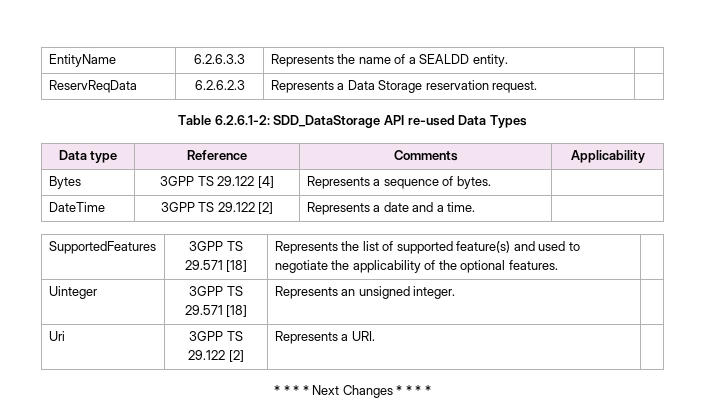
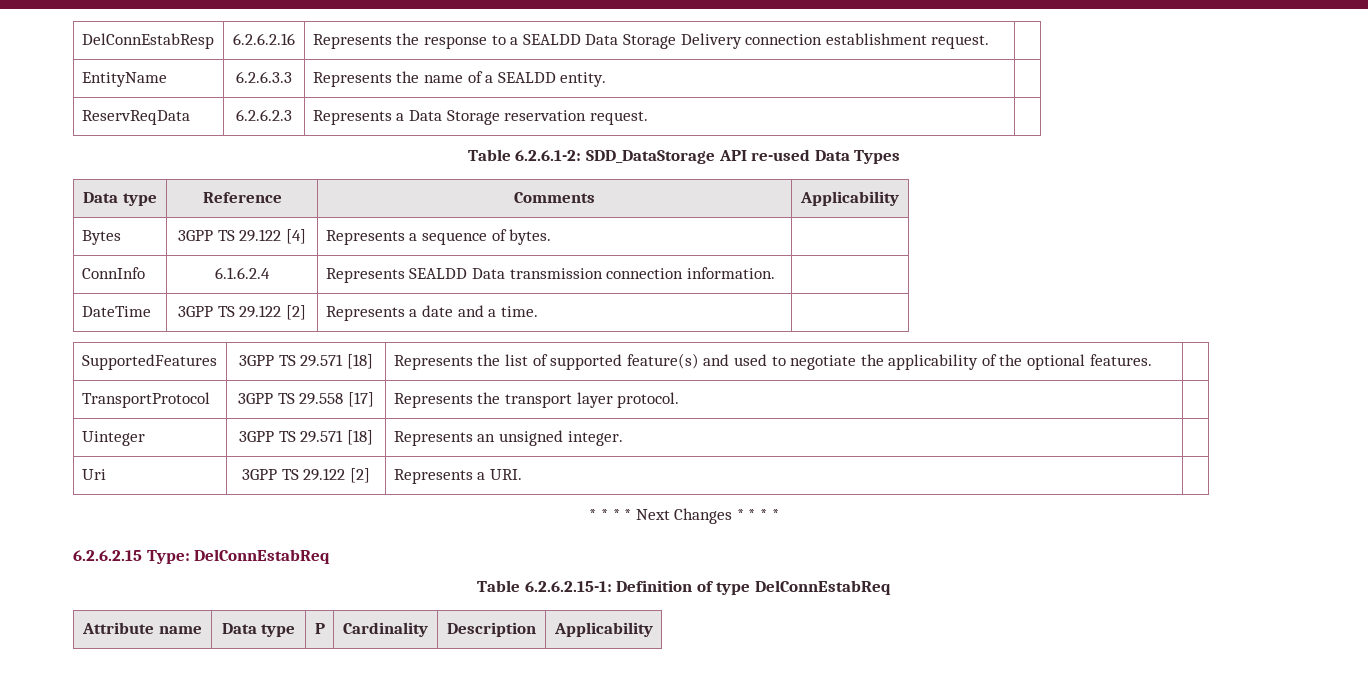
(48, 60) none -> [81,33,214,49] [233,33,295,45] [312,33,990,49] DelConnEstabResp | 6.2.6.2.16 | Represents the response to a SEALDD Data Storage Delivery connection establishment request. | //
(491, 182) none -> [81,267,145,279] [215,267,270,279] [325,267,775,283] // ConnInfo | 6.1.6.2.4 | Represents SEALDD Data transmission connection information. |
(558, 265) none -> [81,392,210,408] [238,392,374,407] [393,392,680,408] // TransportProtocol | 3GPP TS 29.558 [17] | Represents the transport layer protocol. |
(431, 390) none -> [73,549,331,564] [477,580,891,595] [82,622,202,634] [221,623,296,637] [314,623,325,634] [343,622,428,637] [447,622,536,637] [553,622,653,637] // 6.2.6.2.15 Type: DelConnEstabReq // Table 6.2.6.2.15-1: Definition of type DelConnEstabReq // Attribute name | Data type | P | Cardinality | Description | Applicability

